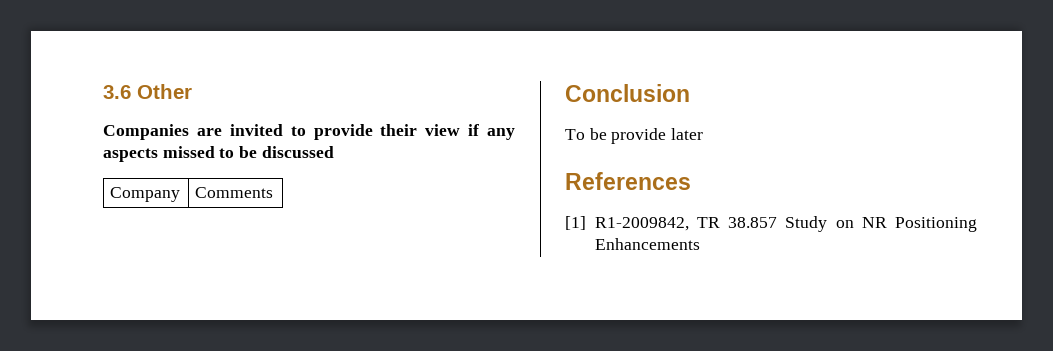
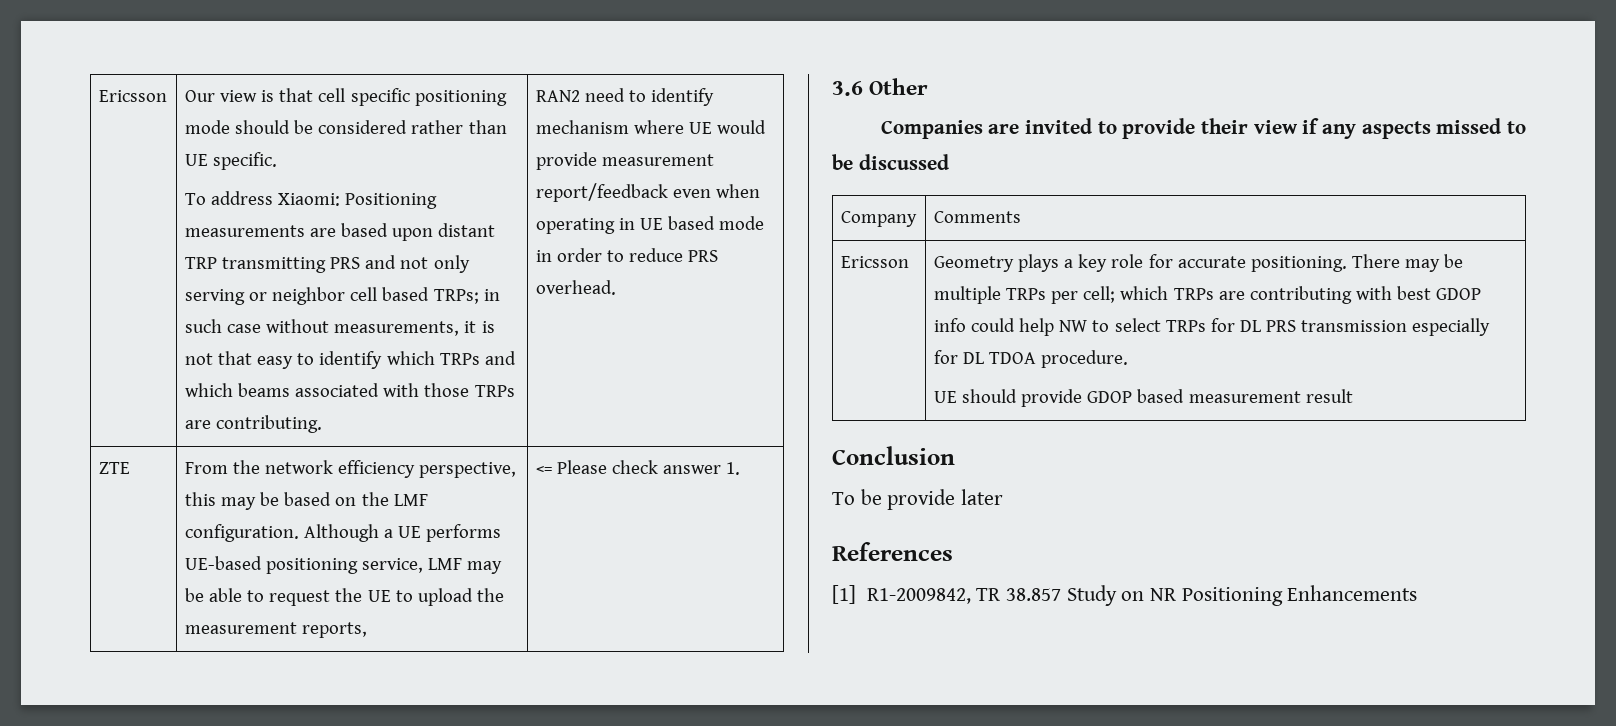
(103, 92) none -> [98,90,167,102] [184,88,507,106] [184,120,507,134] [184,152,278,170] [184,191,438,209] [184,223,496,241] [184,255,470,273] [184,287,500,305] [184,319,495,336] [184,351,516,369] [184,383,515,397] [184,415,323,433] [535,88,715,106] [535,120,767,134] [535,152,715,170] [535,183,761,202] [535,216,765,234] [535,248,719,262] [535,280,616,295] [98,462,130,474] [184,460,517,478] [184,492,428,510] [184,524,502,542] [184,556,503,574] [184,588,505,606] [184,622,368,638] [535,460,741,475] Ericsson | Our view is that cell specific positioning mode should be considered rather than UE specific. // To address Xiaomi: Positioning measurements are based upon distant TRP transmitting PRS and not only serving or neighbor cell based TRPs; in such case without measurements, it is not that easy to identify which TRPs and which beams associated with those TRPs are contributing. | RAN2 need to identify mechanism where UE would provide measurement report/feedback even when operating in UE based mode in order to reduce PRS overhead. // ZTE | From the network efficiency perspective, this may be based on the LMF configuration. Although a UE performs UE-based positioning service, LMF may be able to request the UE to upload the measurement reports, | <= Please check answer 1. //
(274, 192) none -> [840,256,909,268] [933,254,1464,272] [933,286,1482,304] [933,318,1491,336] [933,350,1129,368] [933,389,1353,407] // Ericsson | Geometry plays a key role for accurate positioning. There may be multiple TRPs per cell; which TRPs are contributing with best GDOP info could help NW to select TRPs for DL PRS transmission especially for DL TDOA procedure. // UE should provide GDOP based measurement result

